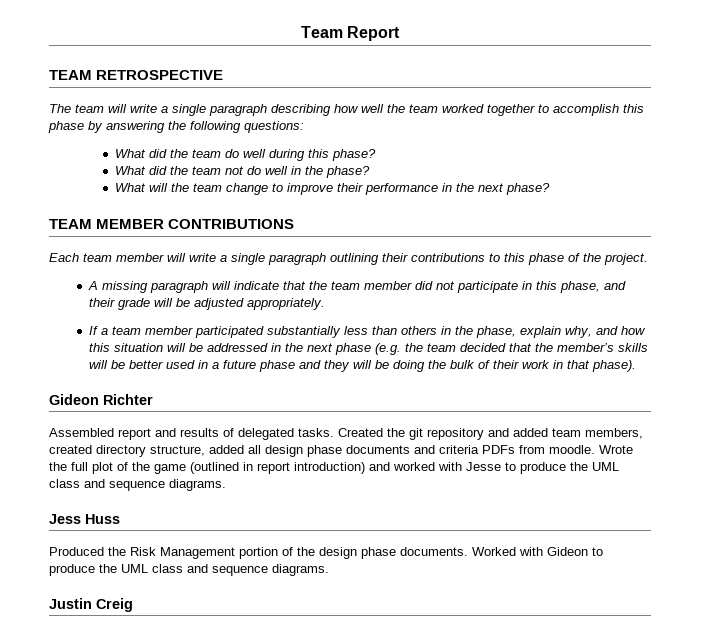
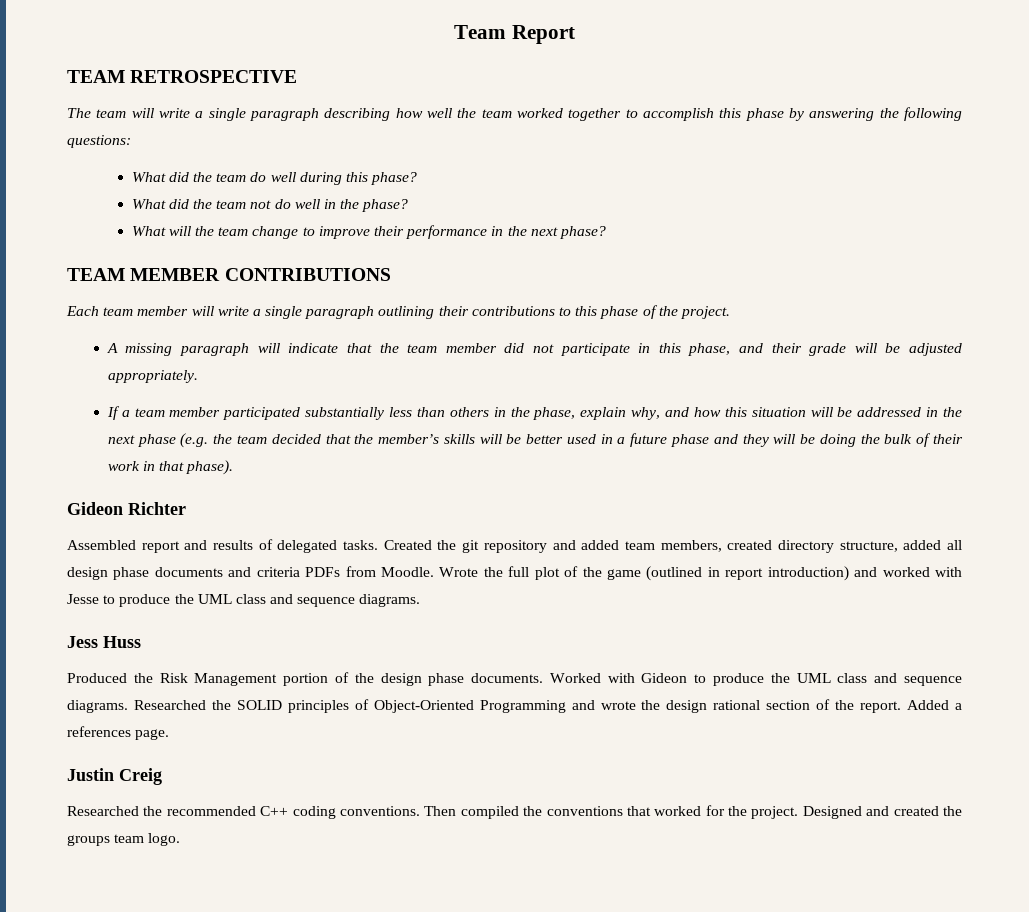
[549,445,595,454] moodle. -> [381,567,434,577] Moodle.
[49,598,133,612] // Justin Creig -> [133,699,963,713] [67,726,170,740] [67,768,162,785] [67,805,963,819] [67,833,181,846] Researched the SOLID principles of Object-Oriented Programming and wrote the design rational section of the report. Added a references page. // Justin Creig // Researched the recommended C++ coding conventions. Then compiled the conventions that worked for the project. Designed and created the groups team logo.

